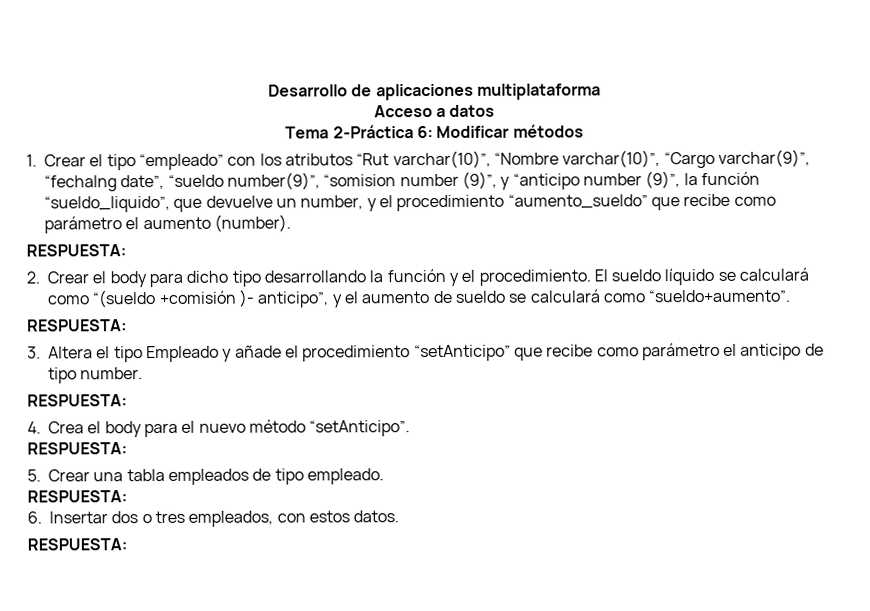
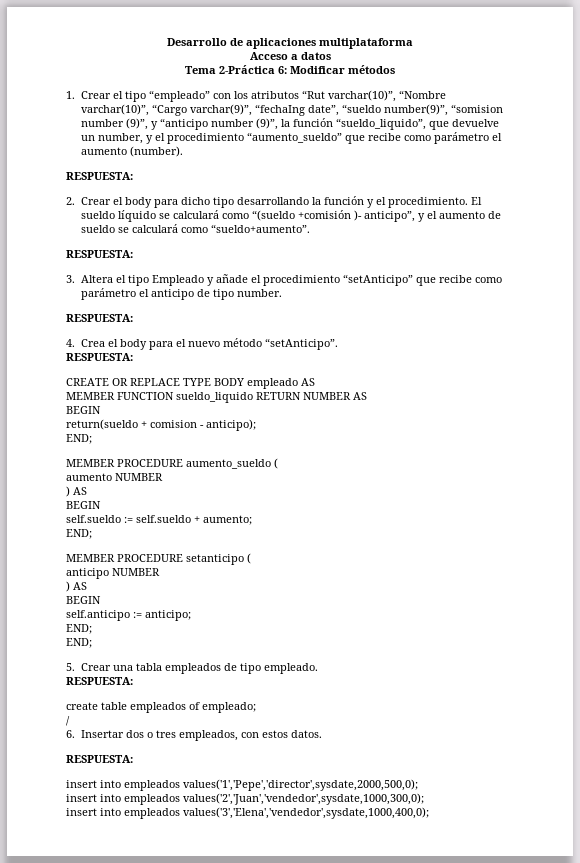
(127, 448) none -> [66,378,315,389] [66,392,367,403] [66,406,101,414] [66,419,256,431] [66,434,92,444] [66,458,278,469] [66,473,163,481] [66,486,87,497] [66,501,101,509] [66,515,252,525] [66,529,92,539] [66,553,251,565] [66,568,160,579] [66,581,87,592] [66,596,101,604] [66,610,191,621] [66,624,92,634] [66,638,92,648] // CREATE OR REPLACE TYPE BODY empleado AS // MEMBER FUNCTION sueldo_liquido RETURN NUMBER AS // BEGIN // return(sueldo + comision - anticipo); // END; // MEMBER PROCEDURE aumento_sueldo ( // aumento NUMBER // ) AS // BEGIN // self.sueldo := self.sueldo + aumento; // END; // MEMBER PROCEDURE setanticipo ( // anticipo NUMBER // ) AS // BEGIN // self.anticipo := anticipo; // END; // END;
(127, 496) none -> [66,702,256,713] [66,716,70,726] // create table empleados of empleado; // /
(127, 544) none -> [66,779,418,791] [66,793,424,805] [66,807,429,819] // insert into empleados values('1','Pepe','director',sysdate,2000,500,0); // insert into empleados values('2','Juan','vendedor',sysdate,1000,300,0); // insert into empleados values('3','Elena','vendedor',sysdate,1000,400,0);

